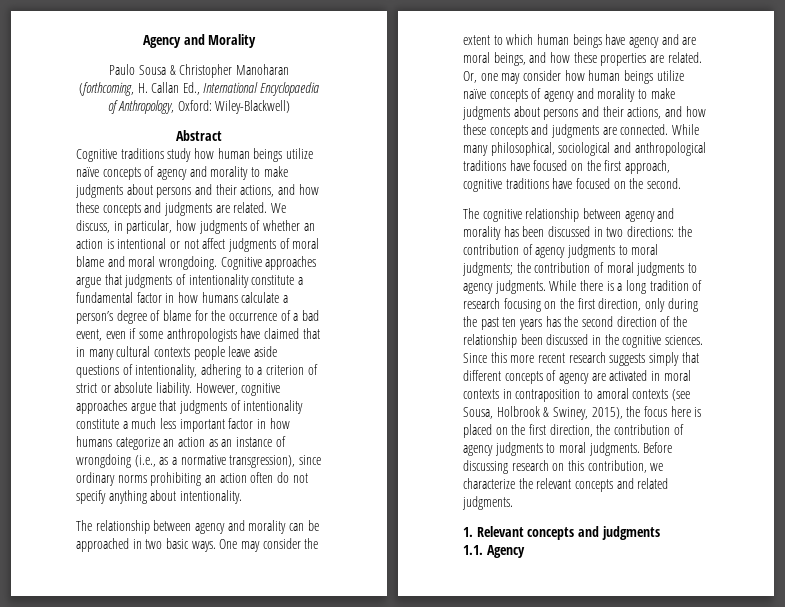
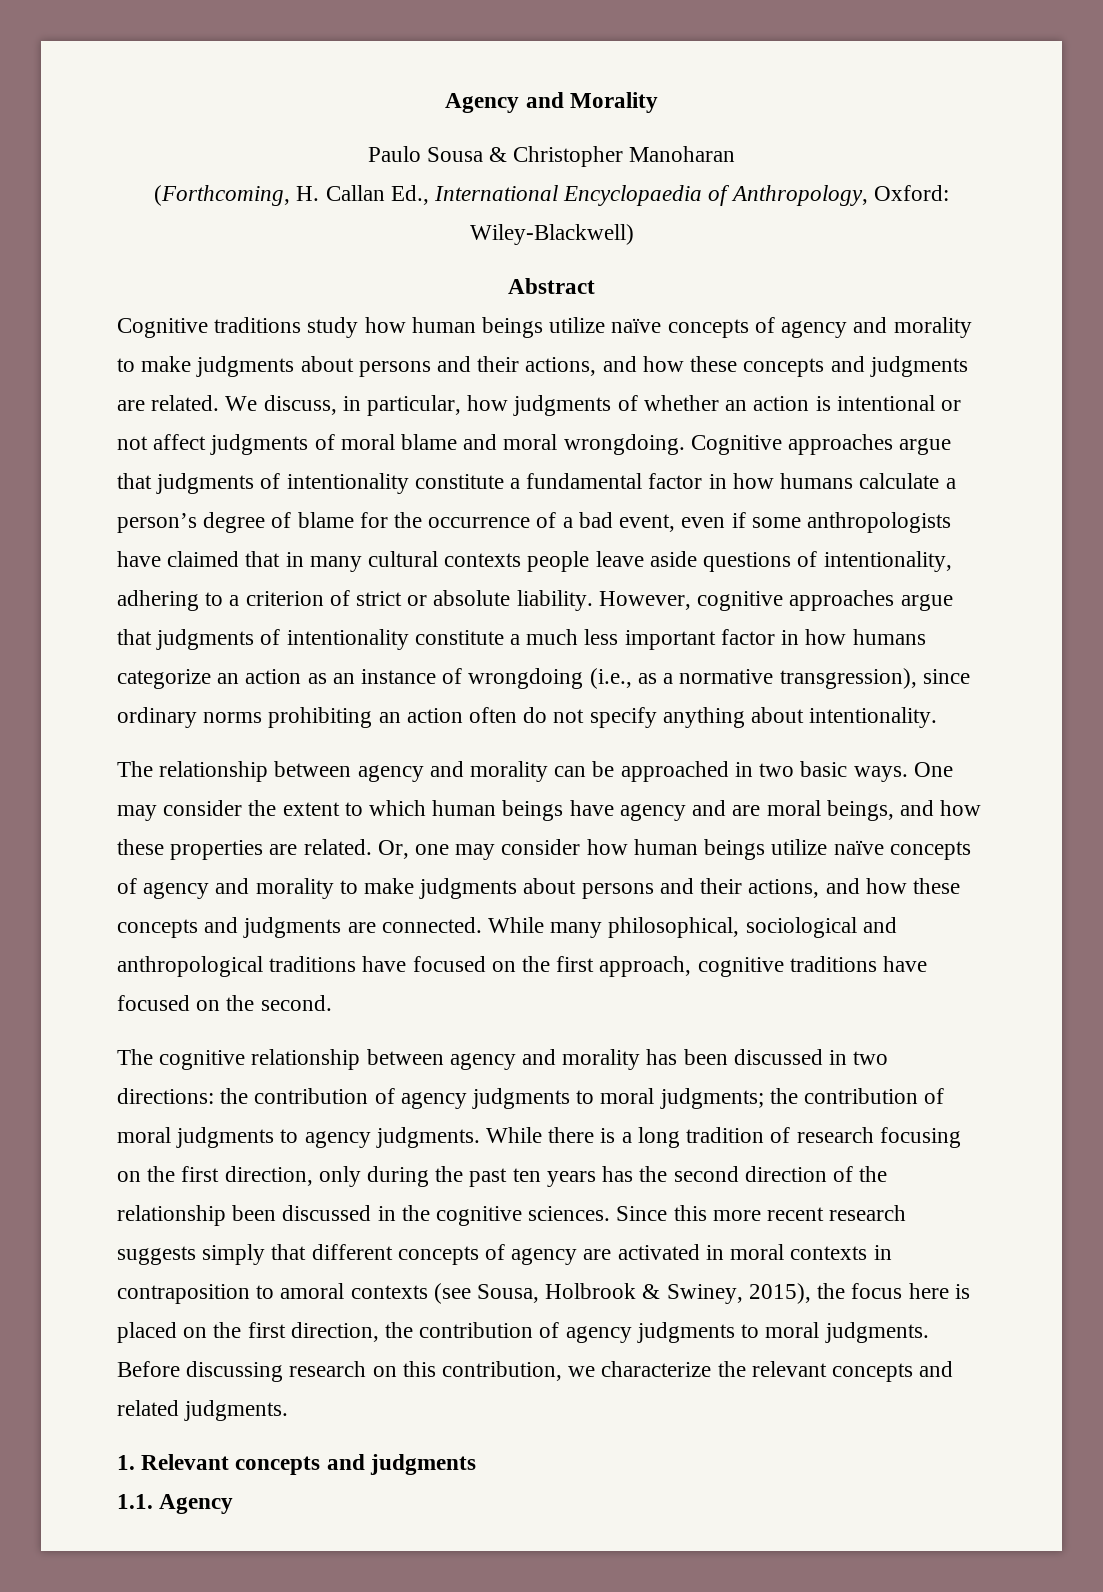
[78,82,134,96] (forthcoming, -> [154,185,291,206] (Forthcoming,

